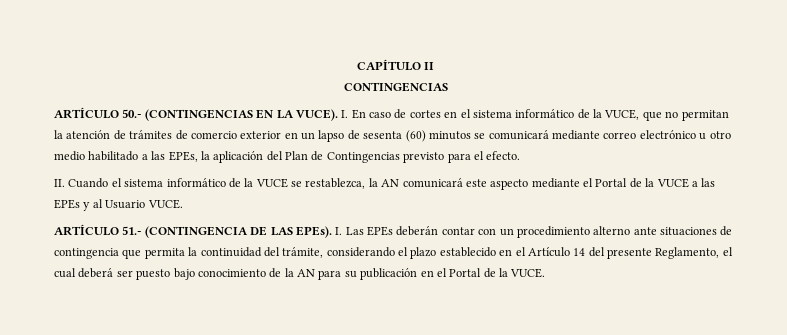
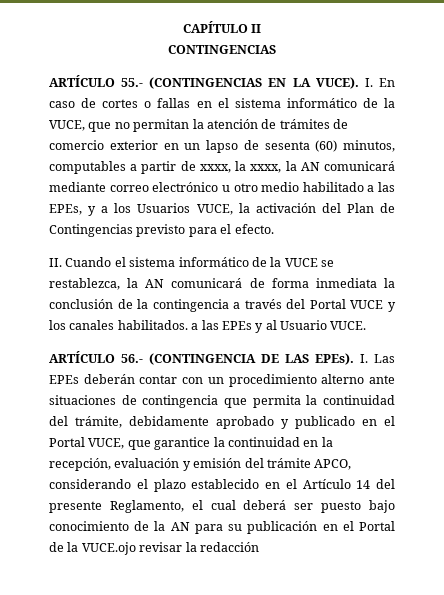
[122,109,142,118] 50.- -> [121,78,144,87] 55.-
(441, 114) none -> [144,98,191,108] o fallas
[428,131,486,140] minutos se -> [343,140,395,152] [49,161,320,174] minutos, computables a partir de xxxx, la xxxx, la AN
[200,151,264,163] la aplicación -> [88,203,316,216] y a los Usuarios VUCE, la activación
[465,178,689,190] este aspecto mediante el Portal de la VUCE -> [249,278,395,288] [49,299,396,312] [49,320,188,330] de forma inmediata la conclusión de la contingencia a través del Portal VUCE y los canales habilitados.
[122,226,142,235] 51.- -> [121,354,143,363] 56.-
(324, 252) none -> [129,416,395,429] [49,437,333,450] [49,458,352,471] debidamente aprobado y publicado en el Portal VUCE, que garantice la continuidad en la recepción, evaluación y emisión del trámite APCO,
[510,268,546,278] VUCE. -> [81,542,259,555] VUCE.ojo revisar la redacción

